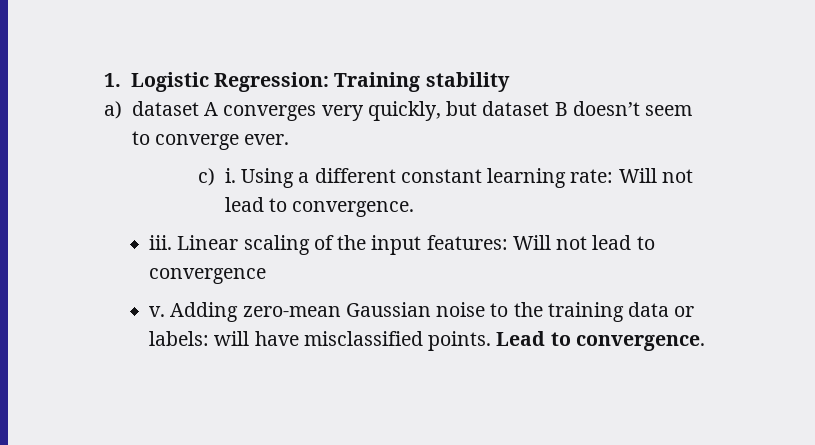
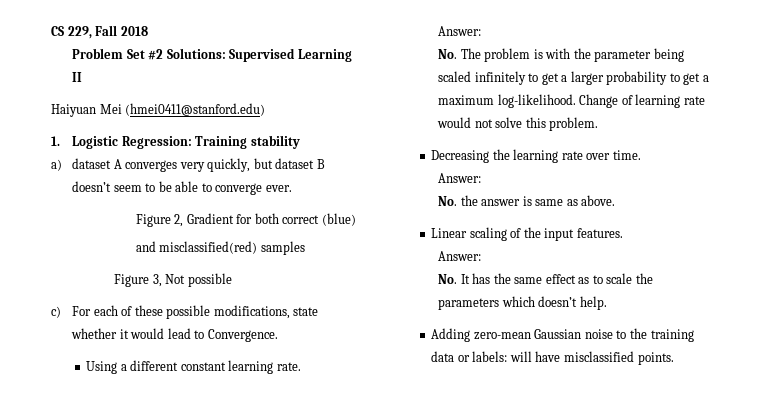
(104, 80) none -> [51,25,148,39] [72,48,352,62] [72,72,83,82] [51,103,266,117] CS 229, Fall 2018 // Problem Set #2 Solutions: Supervised Learning II // Haiyuan Mei (hmei0411@stanford.edu) //
(150, 138) none -> [158,181,212,192] be able to
[198,168,236,186] c) i. -> [135,213,356,227] [135,241,305,255] [114,273,232,287] [51,305,319,319] [71,328,278,342] Figure 2, Gradient for both correct (blue) // and misclassified(red) samples // Figure 3, Not possible // c) For each of these possible modifications, state whether it would lead to Convergence. //
[570,168,693,183] [224,197,415,217] [148,235,172,250] rate: Will not lead to convergence. // iii. -> [276,362,301,371] [438,26,482,36] [438,48,684,62] [438,71,709,85] [438,94,705,108] [437,117,599,131] [431,149,641,163] [438,173,482,183] [438,195,616,206] rate. // Answer: // No. The problem is with the parameter being scaled infinitely to get a larger probability to get a maximum log-likelihood. Change of learning rate would not solve this problem. // Decreasing the learning rate over time. // Answer: // No. the answer is same as above. //
[426,235,655,250] [148,268,266,284] [148,306,165,317] features: Will not lead to convergence // v. -> [576,228,623,238] [438,251,482,261] [438,273,653,284] [438,296,607,310] features. // Answer: // No. It has the same effect as to scale the parameters which doesn’t help. //
[496,331,705,351] Lead to convergence. -> (674, 358) none

